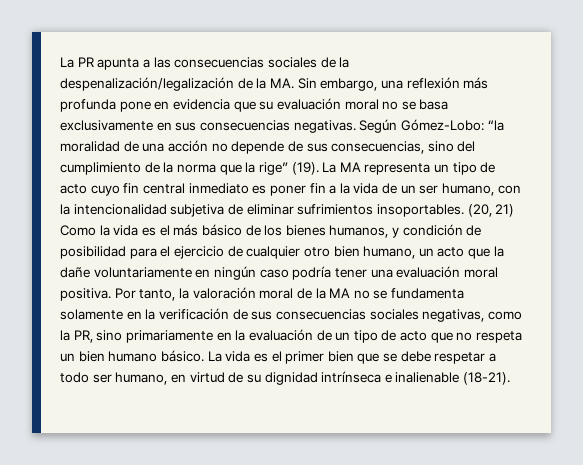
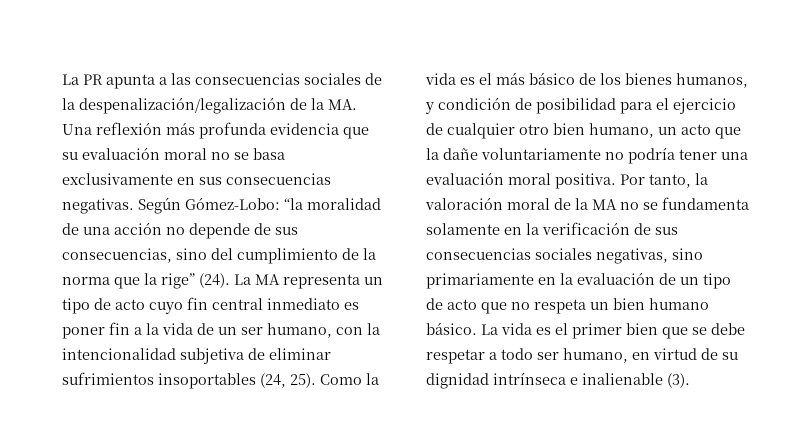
[297,78,403,91] Sin embargo, una -> [62,124,92,135] Una
[119,101,170,112] pone en -> (266, 130) none
[291,162,319,175] (19). -> [199,273,230,288] (24).
[376,204,515,217] insoportables. (20, 21) -> [158,373,316,389] insoportables (24, 25).
[195,266,289,280] en ningún caso -> [605,152,624,160] no
[487,311,522,320] [60,330,93,343] como la PR, -> (668, 256) none
[463,372,511,385] (18-21). -> [667,373,690,388] (3).

